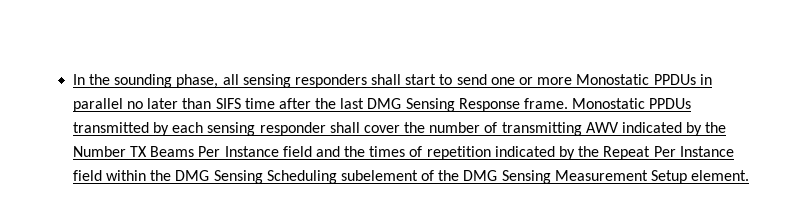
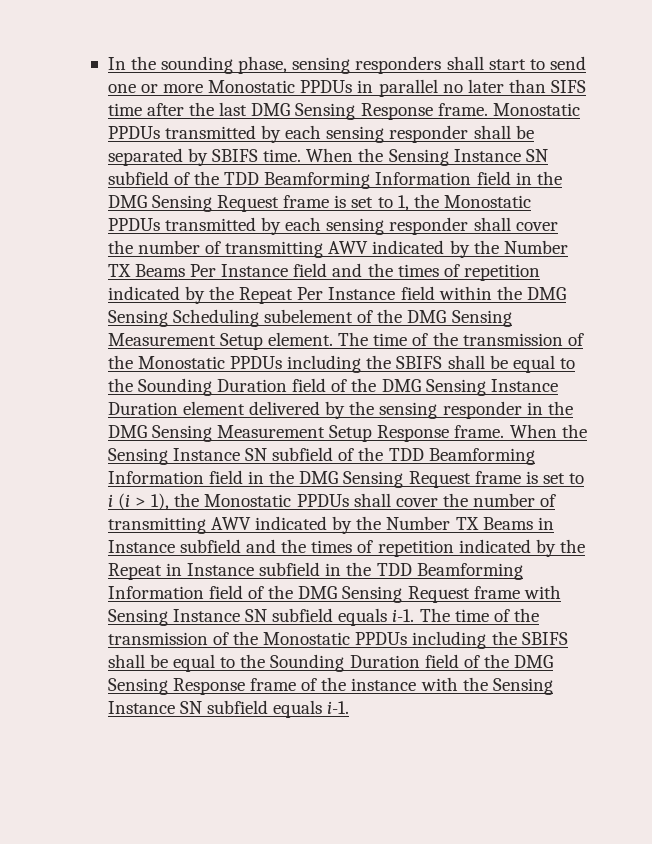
[222,74,239,85] all -> (288, 65) none
(360, 127) none -> [515,125,534,139] [107,148,548,166] [107,171,562,189] [107,194,531,212] [107,217,511,235] be separated by SBIFS time. When the Sensing Instance SN subfield of the TDD Beamforming Information field in the DMG Sensing Request frame is set to 1, the Monostatic PPDUs transmitted by each sensing responder shall
(750, 175) none -> [338,332,584,346] [107,355,575,373] [107,378,558,396] [107,401,573,419] [107,424,587,442] [107,447,535,465] [107,470,585,488] [107,493,557,510] [107,516,554,534] [107,539,585,557] [107,562,523,580] [107,585,561,603] [107,608,539,626] [107,631,568,649] [107,654,554,672] [107,677,553,695] [107,700,350,718] The time of the transmission of the Monostatic PPDUs including the SBIFS shall be equal to the Sounding Duration field of the DMG Sensing Instance Duration element delivered by the sensing responder in the DMG Sensing Measurement Setup Response frame. When the Sensing Instance SN subfield of the TDD Beamforming Information field in the DMG Sensing Request frame is set to i (i > 1), the Monostatic PPDUs shall cover the number of transmitting AWV indicated by the Number TX Beams in Instance subfield and the times of repetition indicated by the Repeat in Instance subfield in the TDD Beamforming Information field of the DMG Sensing Request frame with Sensing Instance SN subfield equals i-1. The time of the transmission of the Monostatic PPDUs including the SBIFS shall be equal to the Sounding Duration field of the DMG Sensing Response frame of the instance with the Sensing Instance SN subfield equals i-1.

